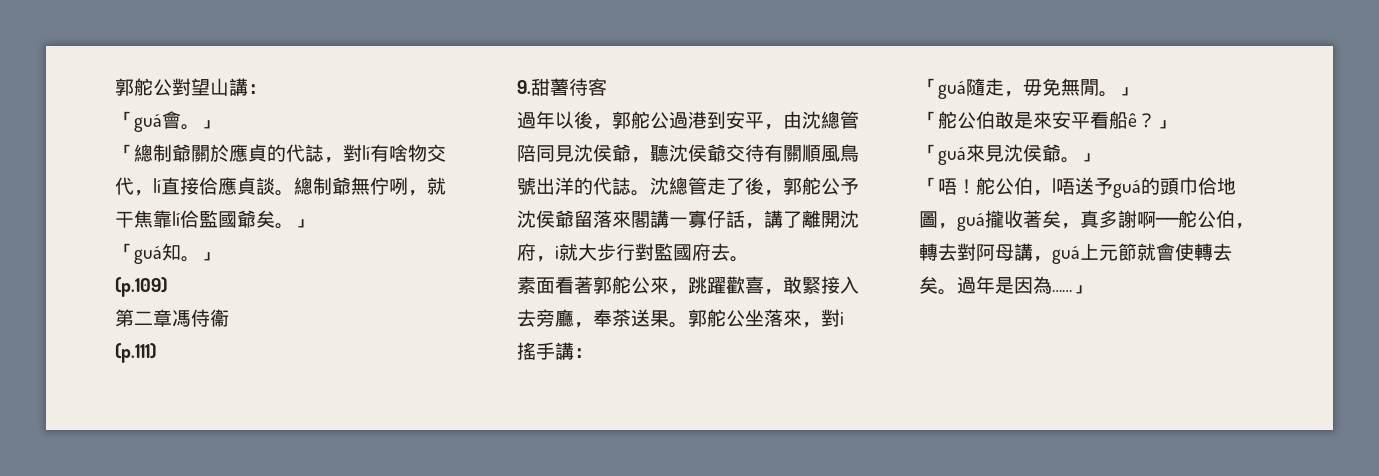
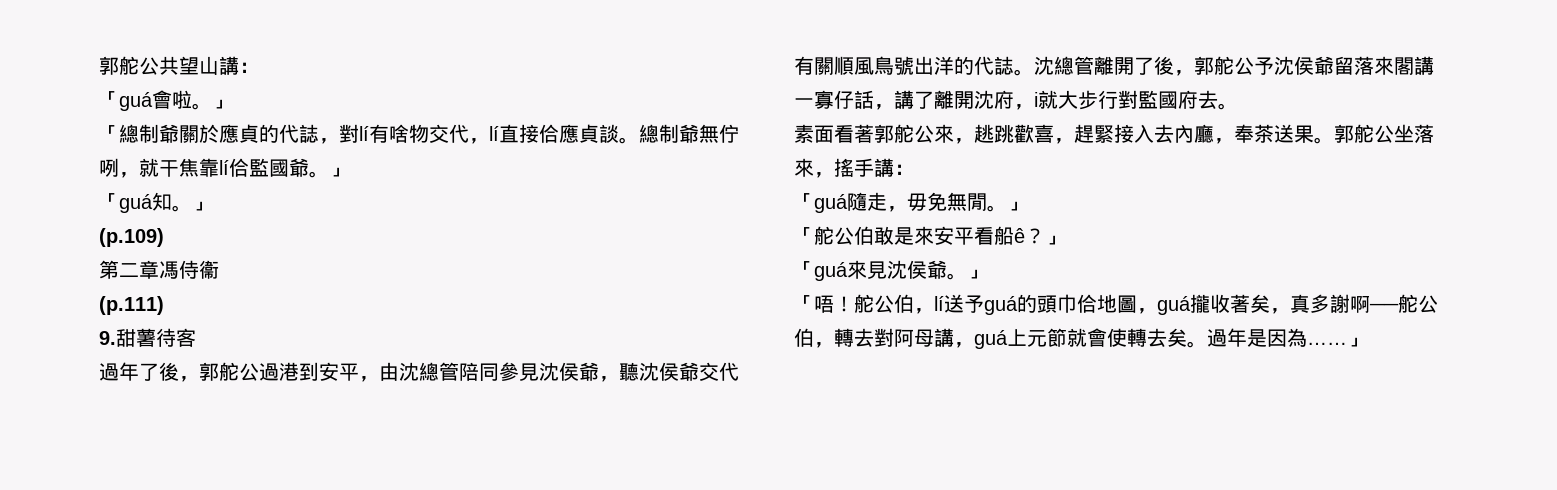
[115,78,191,96] 郭舵公對 -> [99,56,179,75] 郭舵公共
(181, 120) none -> [172,90,192,109] 啦
[256,210,275,228] 矣 -> (309, 167) none
[555,111,574,129] 以 -> [139,363,159,381] 了
(555, 153) none -> [499,362,519,381] 參
[745,144,764,162] 待 -> [719,362,739,381] 代
[707,177,726,195] 走 -> [1094,56,1134,75] 離開
[688,276,802,295] 跳躍歡喜，敢 -> [974,124,1094,144] 趒跳歡喜，趕
[536,309,555,327] 旁 -> [1174,124,1194,143] 內
[821,309,844,327] 對i -> (834, 175) none
[1052,178,1075,195] l唔 -> [934,296,944,311] lí

